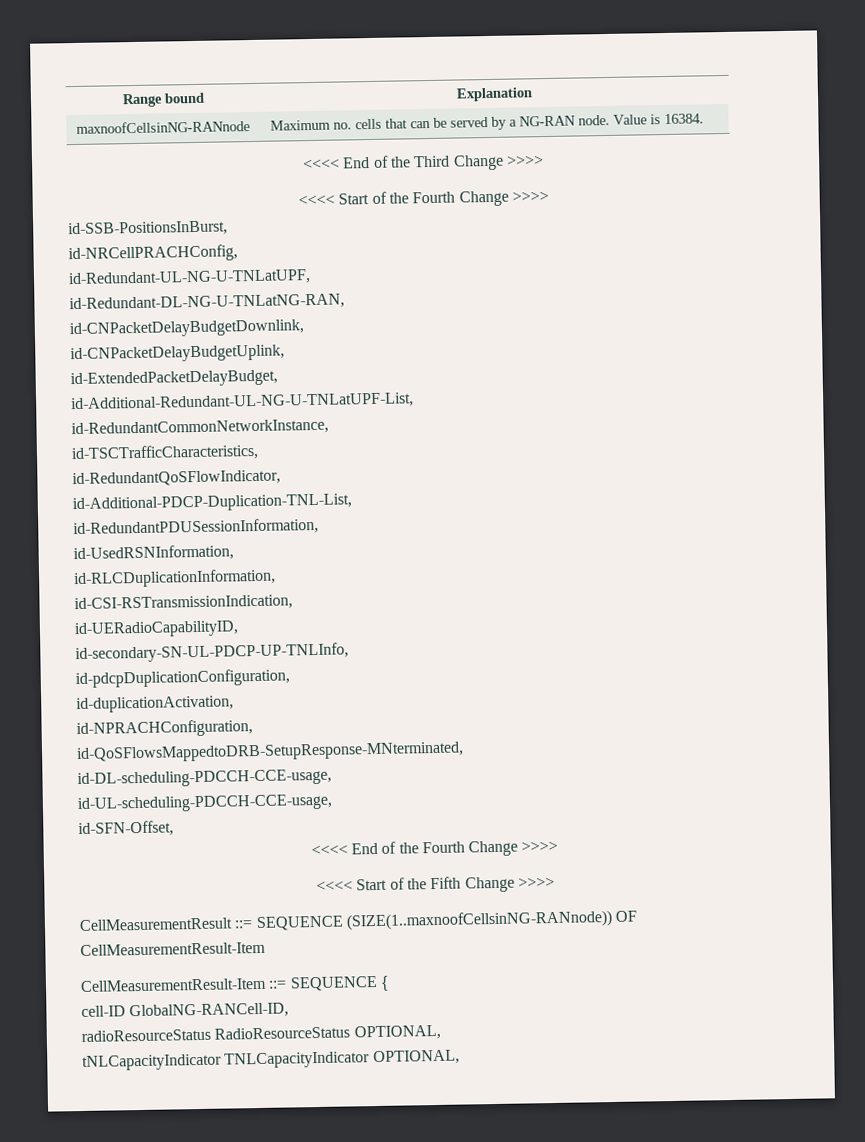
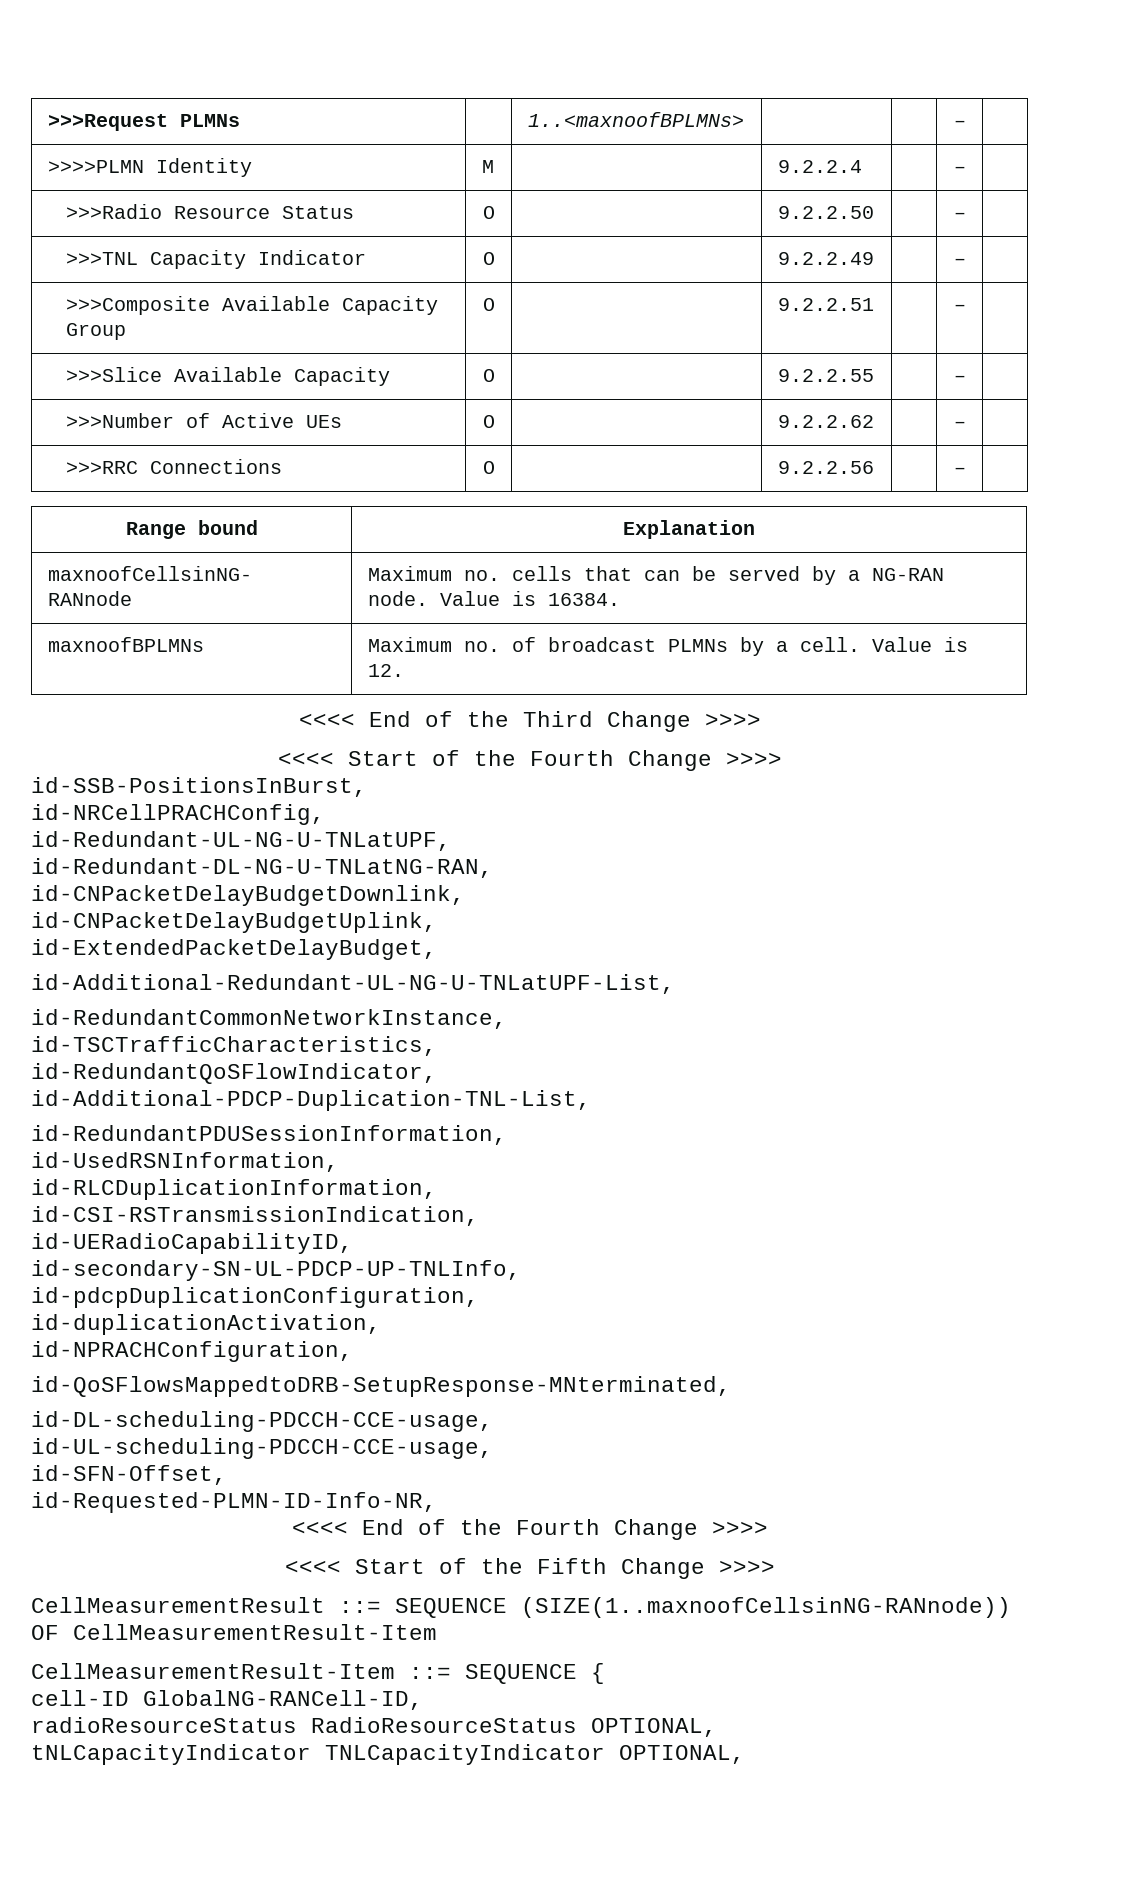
(122, 100) none -> [47,114,240,131] [527,112,744,127] [953,120,966,127] [47,158,252,177] [481,160,494,173] [777,160,862,173] [953,166,966,173] [66,204,355,219] [482,206,495,219] [777,206,874,219] [953,212,966,219] [66,250,367,269] [482,252,495,265] [777,252,874,265] [953,258,966,265] [66,296,439,315] [66,323,127,340] [482,298,495,311] [777,298,874,311] [953,304,966,311] [66,367,391,386] [482,369,495,382] [777,369,874,382] [953,375,966,382] [66,413,343,428] [482,415,495,428] [777,415,874,428] [953,421,966,428] [66,459,283,474] [482,461,495,474] [777,461,874,474] [953,467,966,474] >>>Request PLMNs | | 1..<maxnoofBPLMNs> | | | – | // >>>>PLMN Identity | M | | 9.2.2.4 | | – | // >>>Radio Resource Status | O | | 9.2.2.50 | | – | // >>>TNL Capacity Indicator | O | | 9.2.2.49 | | – | // >>>Composite Available Capacity Group | O | | 9.2.2.51 | | – | // >>>Slice Available Capacity | O | | 9.2.2.55 | | – | // >>>Number of Active UEs | O | | 9.2.2.62 | | – | // >>>RRC Connections | O | | 9.2.2.56 | | – | //
(705, 119) none -> [47,637,204,652] [367,637,968,656] [367,664,404,677] // maxnoofBPLMNs | Maximum no. of broadcast PLMNs by a cell. Value is 12.
(174, 829) none -> [31,1492,437,1513] // id-Requested-PLMN-ID-Info-NR,

